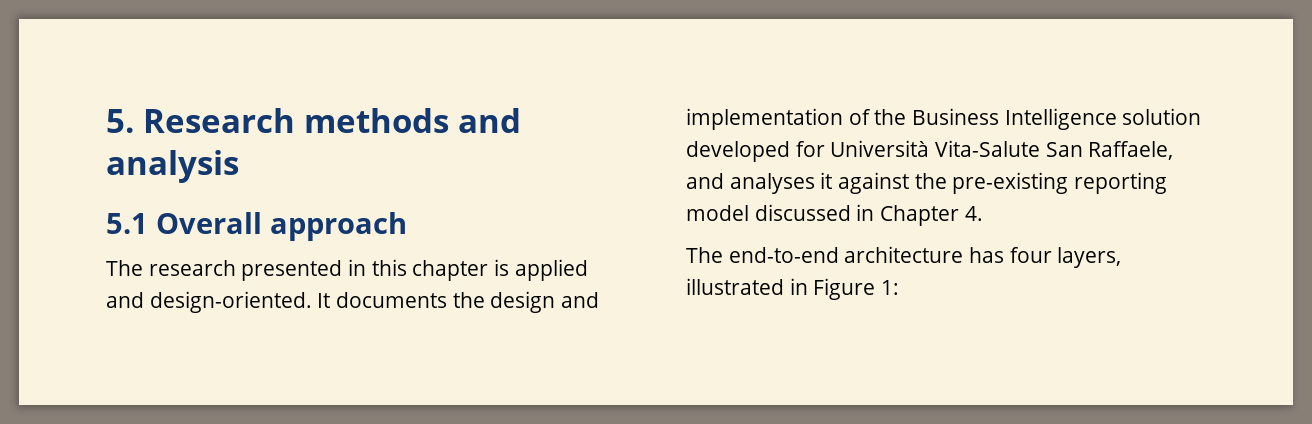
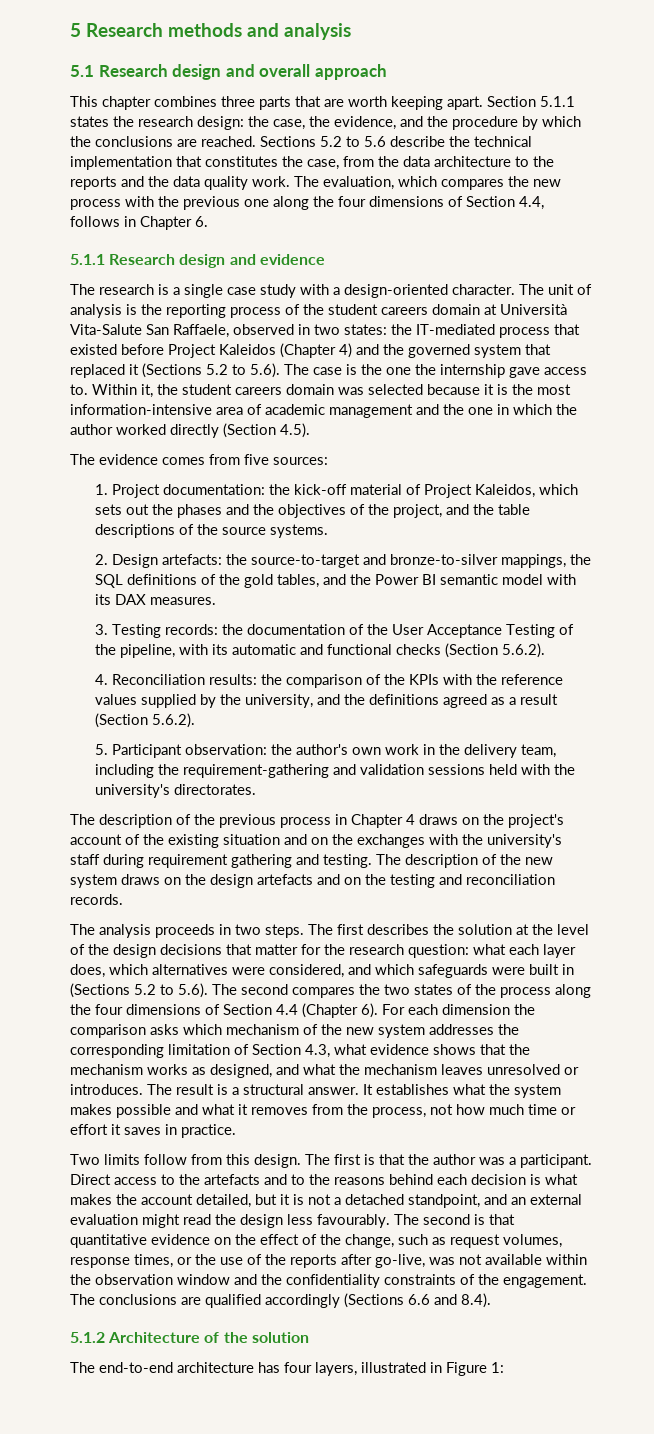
[106,109,134,133] 5. -> [70,23,81,37] 5
[156,212,407,241] [106,259,588,281] [106,291,600,313] [686,108,1202,130] [686,140,1174,162] [686,172,1168,194] [686,204,983,226] Overall approach // The research presented in this chapter is applied and design-oriented. It documents the design and implementation of the Business Intelligence solution developed for Università Vita-Salute San Raffaele, and analyses it against the pre-existing reporting model discussed in Chapter 4. -> [98,64,387,80] [70,96,575,110] [70,116,581,130] [70,136,532,147] [70,156,554,170] [70,176,561,190] [70,196,544,210] [70,216,208,230] [70,254,325,268] [70,284,592,298] [70,304,567,318] [70,324,580,338] [70,343,551,358] [70,363,587,378] [70,384,571,398] [70,404,577,418] [70,423,310,438] [70,454,328,465] [95,484,579,498] [95,504,531,518] [95,524,329,538] [95,554,592,568] [95,574,577,588] [95,594,217,605] [95,624,575,638] [95,643,546,658] [95,674,564,688] [95,694,559,708] [95,713,196,728] [95,744,557,758] [95,764,576,778] [95,784,257,798] [70,814,564,828] [70,834,562,848] [70,854,553,868] [70,874,555,888] [70,894,123,905] [70,924,589,938] [70,944,576,958] [70,964,574,978] [70,983,591,998] [70,1003,535,1018] [70,1024,519,1038] [70,1044,530,1058] [70,1064,579,1078] [70,1084,561,1098] [70,1104,576,1118] [70,1124,236,1138] [70,1154,592,1168] [70,1174,578,1185] [70,1194,582,1208] [70,1214,515,1228] [70,1234,562,1248] [70,1254,587,1268] [70,1274,587,1288] [70,1293,491,1308] [70,1332,309,1343] Research design and overall approach // This chapter combines three parts that are worth keeping apart. Section 5.1.1 states the research design: the case, the evidence, and the procedure by which the conclusions are reached. Sections 5.2 to 5.6 describe the technical implementation that constitutes the case, from the data architecture to the reports and the data quality work. The evaluation, which compares the new process with the previous one along the four dimensions of Section 4.4, follows in Chapter 6. // 5.1.1 Research design and evidence // The research is a single case study with a design-oriented character. The unit of analysis is the reporting process of the student careers domain at Università Vita-Salute San Raffaele, observed in two states: the IT-mediated process that existed before Project Kaleidos (Chapter 4) and the governed system that replaced it (Sections 5.2 to 5.6). The case is the one the internship gave access to. Within it, the student careers domain was selected because it is the most information-intensive area of academic management and the one in which the author worked directly (Section 4.5). // The evidence comes from five sources: // 1. Project documentation: the kick-off material of Project Kaleidos, which sets out the phases and the objectives of the project, and the table descriptions of the source systems. // 2. Design artefacts: the source-to-target and bronze-to-silver mappings, the SQL definitions of the gold tables, and the Power BI semantic model with its DAX measures. // 3. Testing records: the documentation of the User Acceptance Testing of the pipeline, with its automatic and functional checks (Section 5.6.2). // 4. Reconciliation results: the comparison of the KPIs with the reference values supplied by the university, and the definitions agreed as a result (Section 5.6.2). // 5. Participant observation: the author's own work in the delivery team, including the requirement-gathering and validation sessions held with the university's directorates. // The description of the previous process in Chapter 4 draws on the project's account of the existing situation and on the exchanges with the university's staff during requirement gathering and testing. The description of the new system draws on the design artefacts and on the testing and reconciliation records. // The analysis proceeds in two steps. The first describes the solution at the level of the design decisions that matter for the research question: what each layer does, which alternatives were considered, and which safeguards were built in (Sections 5.2 to 5.6). The second compares the two states of the process along the four dimensions of Section 4.4 (Chapter 6). For each dimension the comparison asks which mechanism of the new system addresses the corresponding limitation of Section 4.3, what evidence shows that the mechanism works as designed, and what the mechanism leaves unresolved or introduces. The result is a structural answer. It establishes what the system makes possible and what it removes from the process, not how much time or effort it saves in practice. // Two limits follow from this design. The first is that the author was a participant. Direct access to the artefacts and to the reasons behind each decision is what makes the account detailed, but it is not a detached standpoint, and an external evaluation might read the design less favourably. The second is that quantitative evidence on the effect of the change, such as request volumes, response times, or the use of the reports after go-live, was not available within the observation window and the confidentiality constraints of the engagement. The conclusions are qualified accordingly (Sections 6.6 and 8.4). // 5.1.2 Architecture of the solution

